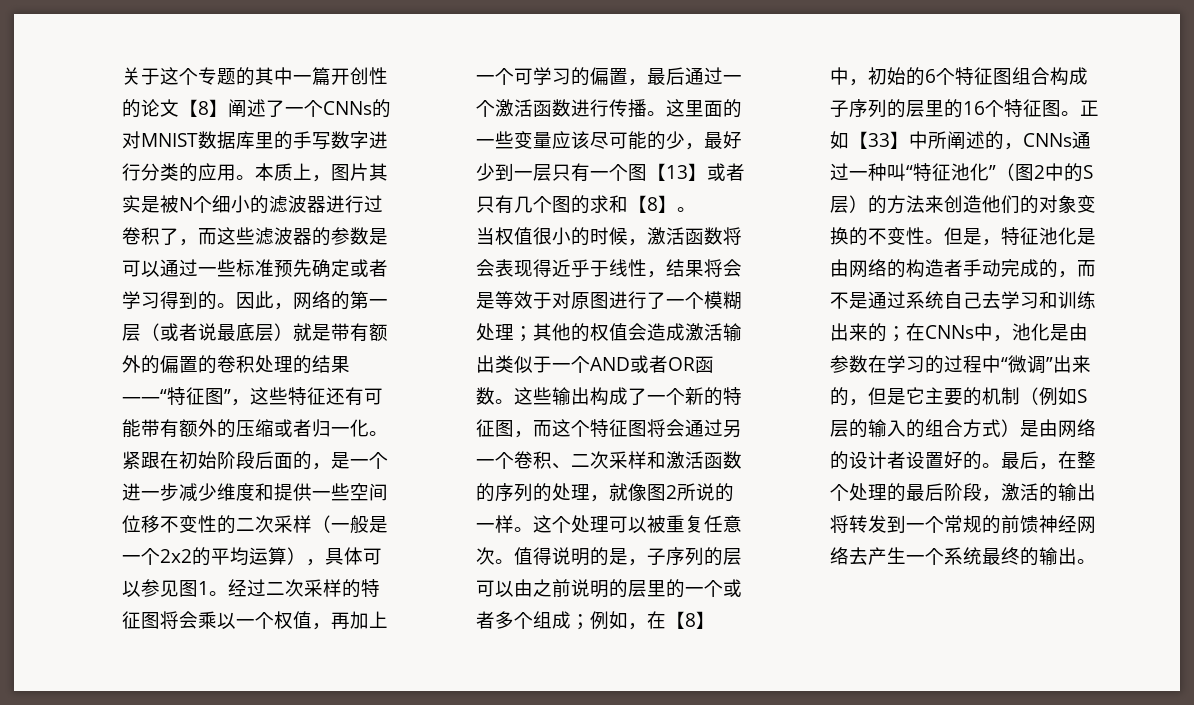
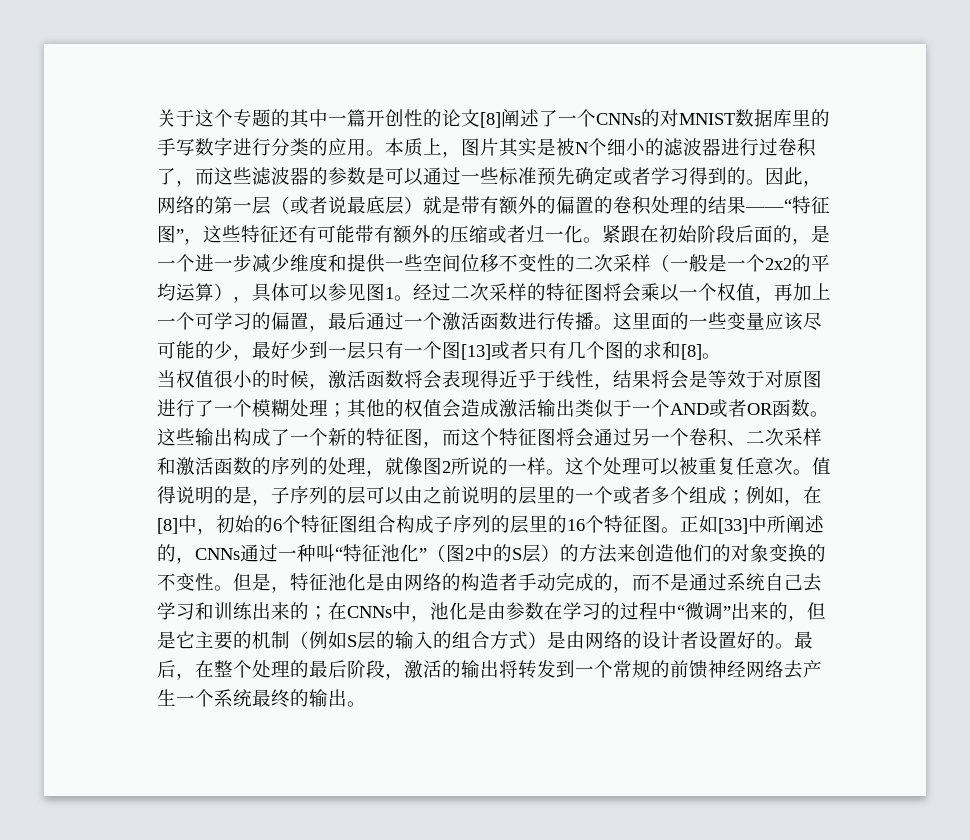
[178,99,228,117] 【8】 -> [479,112,501,128] [8]
[646,163,707,181] 【13】 -> [460,344,491,360] [13]
[627,195,677,213] 【8】 -> [680,344,702,360] [8]
[665,611,715,629] 【8】 -> [156,518,178,534] [8]
[848,131,909,149] 【33】 -> [717,518,748,534] [33]

